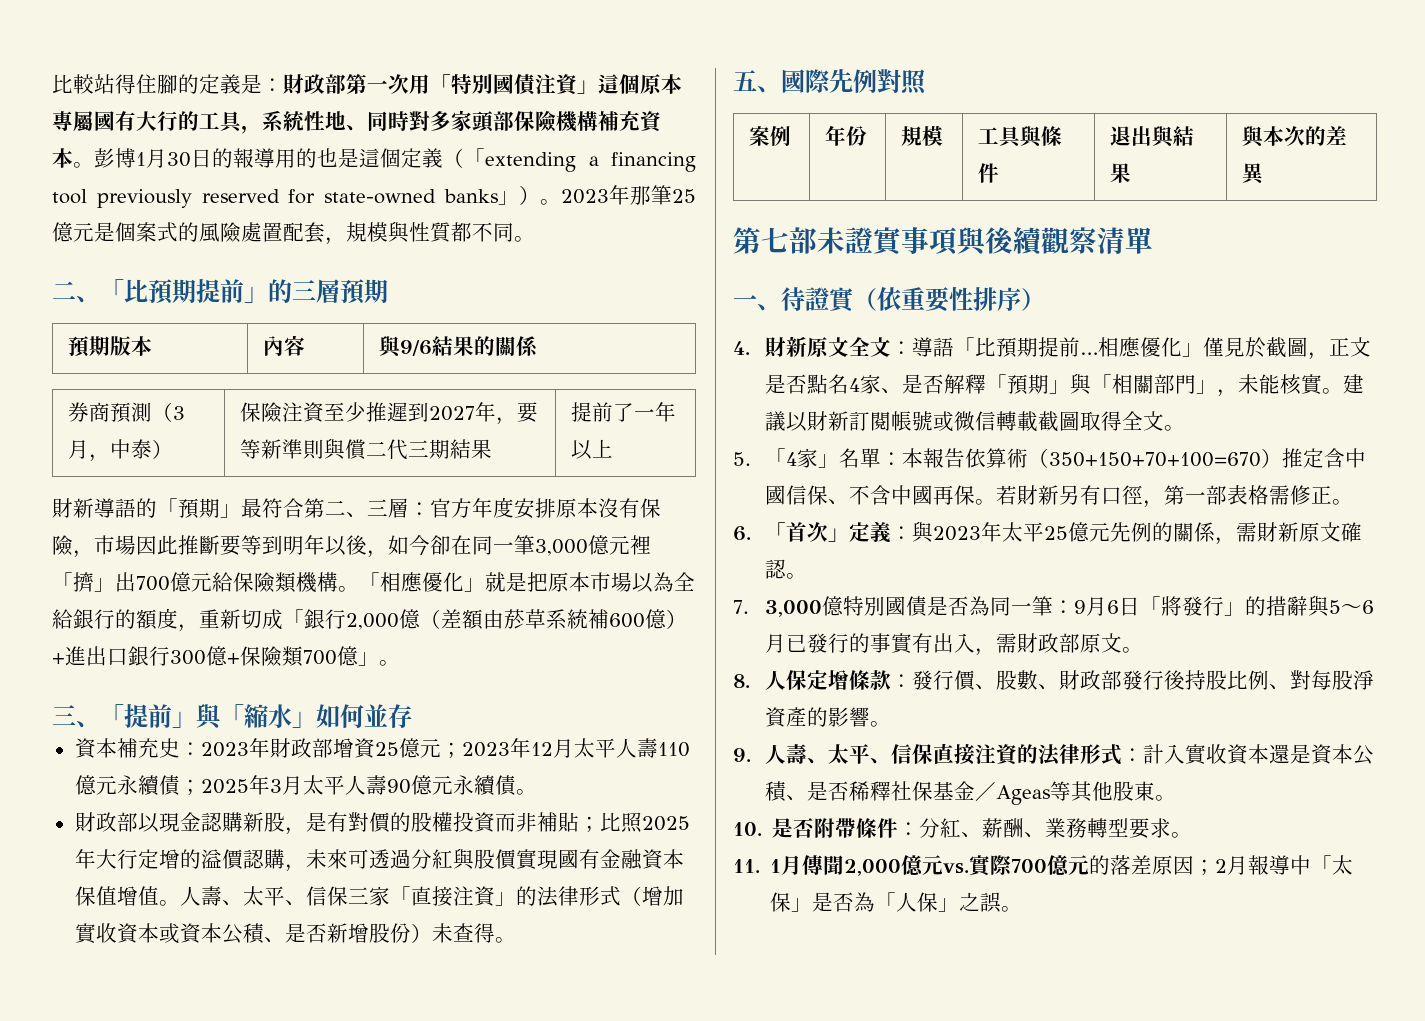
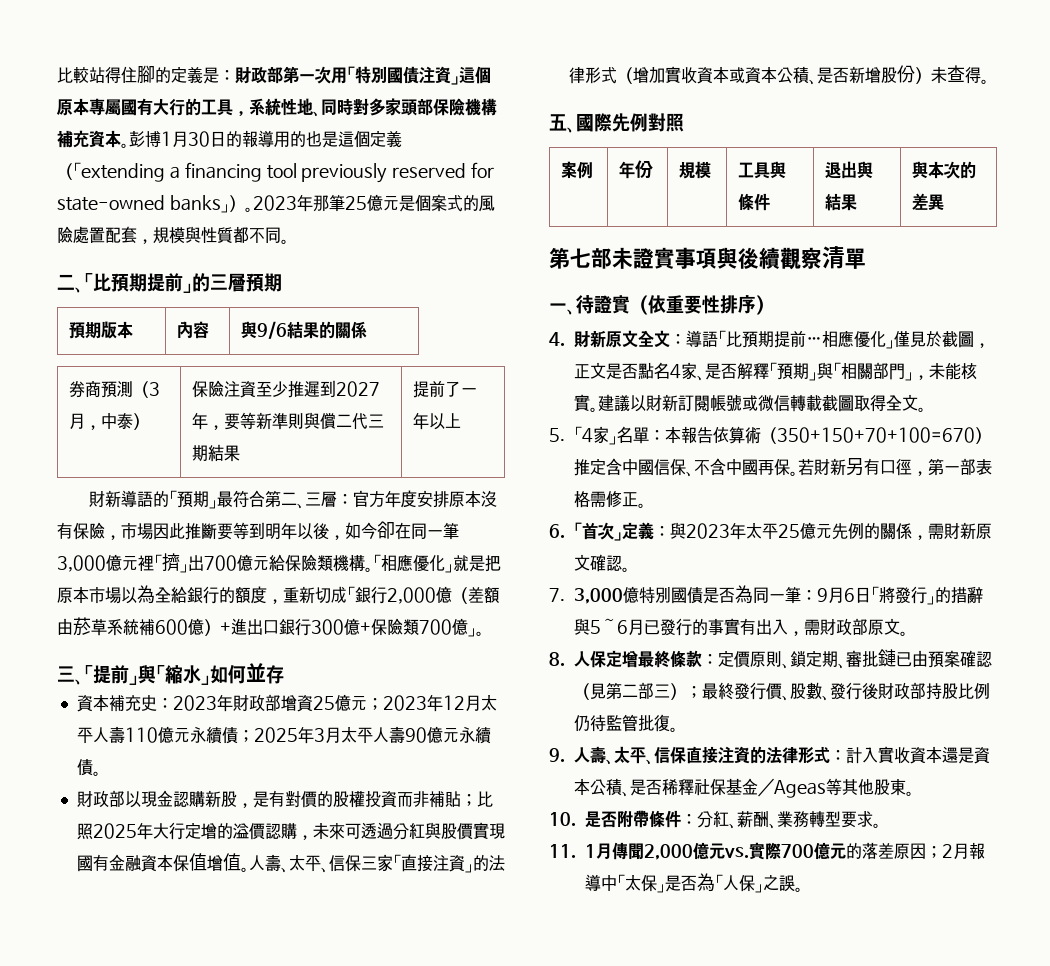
[849,670,1375,691] [765,707,871,728] 條款：發行價、股數、財政部發行後持股比例、對每股淨資產的影響 -> [638,649,992,669] [574,682,990,701] [574,714,670,732] 最終條款：定價原則、鎖定期、審批鏈已由預案確認（見第二部三）；最終發行價、股數、發行後財政部持股比例仍待監管批復

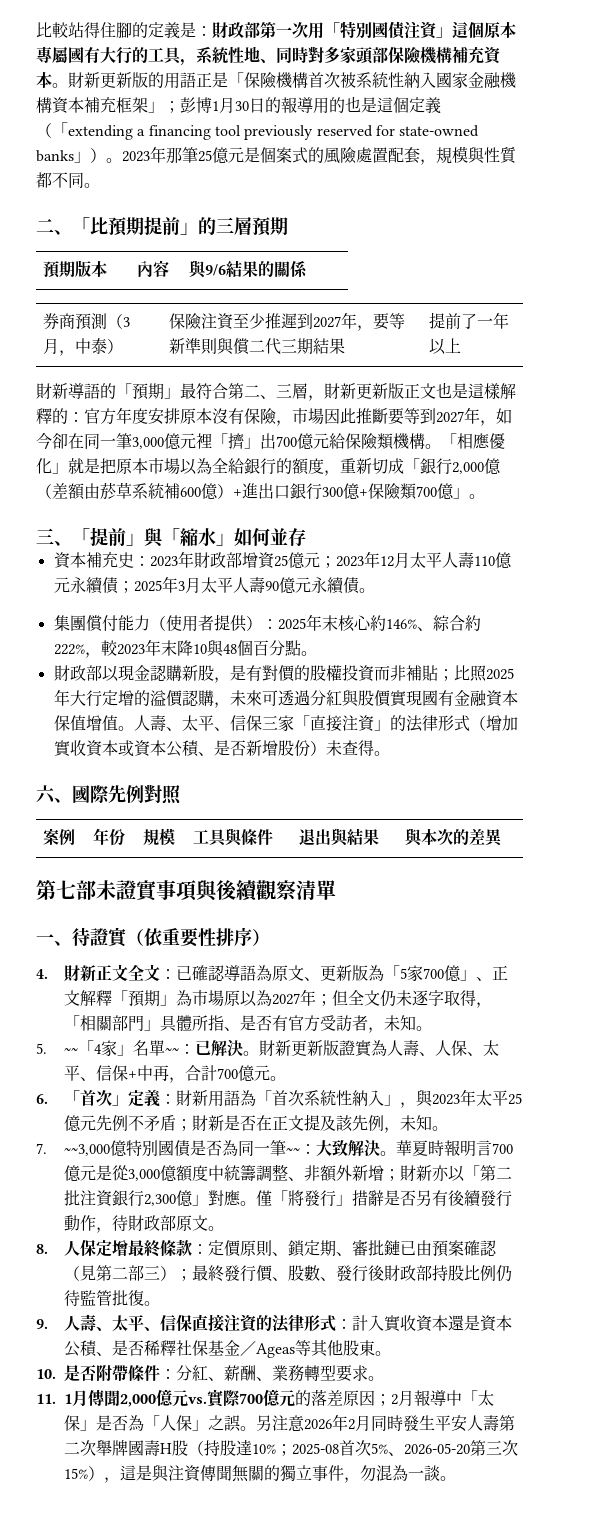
(129, 145) none -> [68,72,517,89] [36,97,180,114] 財新更新版的用語正是「保險機構首次被系統性納入國家金融機構資本補充框架」；
(337, 499) none -> [308,382,516,401] [36,408,68,424] ，財新更新版正文也是這樣解釋的
[265,522,329,540] 明年以後 -> [436,407,480,424] 2027年
(101, 773) none -> [53,614,481,632] [53,639,317,658] // 集團償付能力（使用者提供）：2025年末核心約146%、綜合約222%，較2023年末降10與48個百分點。
[549,114,567,131] 五 -> [36,785,56,804] 六
[605,331,622,348] 原 -> [95,965,112,980] 正
[686,330,990,349] [574,362,977,381] [574,394,918,412] 導語「比預期提前…相應優化」僅見於截圖，正文是否點名4家、是否解釋「預期」與「相關部門」，未能核實。建議以財新訂閱帳號或微信轉載截圖取得全文 -> [175,965,508,982] [63,989,492,1008] [63,1015,416,1033] 已確認導語為原文、更新版為「5家700億」、正文解釋「預期」為市場原以為2027年；但全文仍未逐字取得，「相關部門」具體所指、是否有官方受訪者，未知
(565, 435) none -> [63,1048,78,1054] ~~
[649,426,991,444] [574,458,992,477] [574,490,638,508] ：本報告依算術（350+150+70+100=670）推定含中國信保、不含中國再保。若財新另有口徑，第一部表格需修正 -> [164,1040,499,1057] [63,1065,270,1083] ~~：已解決。財新更新版證實為人壽、人保、太平、信保+中再，合計700億元
(670, 531) none -> [175,1090,416,1108] 財新用語為「首次系統性納入」，
[864,522,992,540] [574,554,622,572] 的關係，需財新原文確認 -> [127,1114,432,1133] 不矛盾；財新是否在正文提及該先例，未知
[574,588,623,604] 3,000 -> [63,1144,110,1156] ~~3,000
[801,586,983,605] [574,618,820,636] ：9月6日「將發行」的措辭與5～6月已發行的事實有出入，需 -> [285,1140,513,1157] [63,1164,512,1182] [63,1190,512,1207] [63,1215,128,1233] ~~：大致解決。華夏時報明言700億元是從3,000億額度中統籌調整、非額外新增；財新亦以「第二批注資銀行2,300億」對應。僅「將發行」措辭是否另有後續發行動作，待
(803, 889) none -> [256,1414,515,1432] [64,1439,518,1456] [64,1465,456,1483] 另注意2026年2月同時發生平安人壽第二次舉牌國壽H股（持股達10%；2025-08首次5%、2026-05-20第三次15%），這是與注資傳聞無關的獨立事件，勿混為一談。

